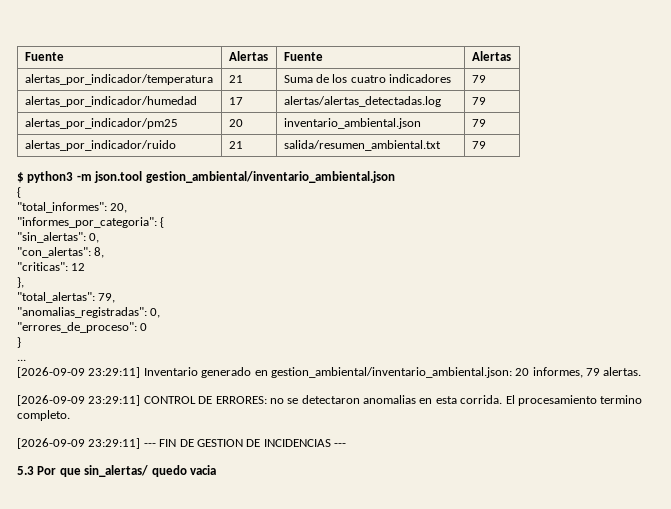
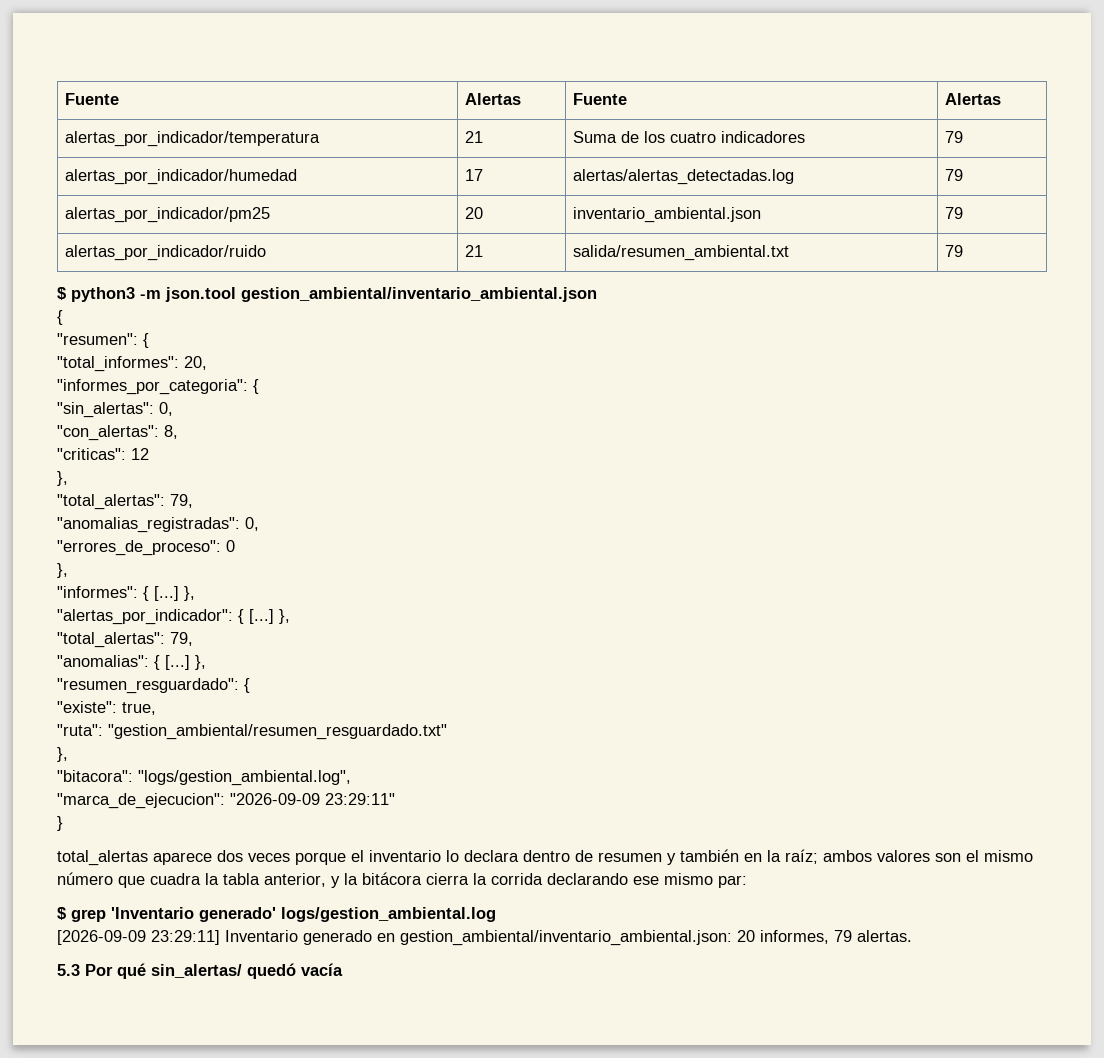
(21, 192) none -> [57,333,149,348] // "resumen": {
[17,337,21,348] [17,359,26,361] } // ... -> [57,563,68,578] [57,586,195,601] [57,609,290,625] [57,632,193,648] [57,655,206,670] [57,678,250,694] [57,701,156,715] [57,724,447,740] [57,747,68,762] [57,770,351,786] [57,793,395,809] [57,816,63,831] [57,849,1033,866] [57,872,747,888] [57,907,496,922] }, // "informes": { [...] }, // "alertas_por_indicador": { [...] }, // "total_alertas": 79, // "anomalias": { [...] }, // "resumen_resguardado": { // "existe": true, // "ruta": "gestion_ambiental/resumen_resguardado.txt" // }, // "bitacora": "logs/gestion_ambiental.log", // "marca_de_ejecucion": "2026-09-09 23:29:11" // } // total_alertas aparece dos veces porque el inventario lo declara dentro de resumen y también en la raíz; ambos valores son el mismo número que cuadra la tabla anterior, y la bitácora cierra la corrida declarando ese mismo par: // $ grep 'Inventario generado' logs/gestion_ambiental.log
[17,395,643,406] [17,410,70,421] [17,438,346,449] [17,465,216,477] [2026-09-09 23:29:11] CONTROL DE ERRORES: no se detectaron anomalias en esta corrida. El procesamiento termino completo. // [2026-09-09 23:29:11] --- FIN DE GESTION DE INCIDENCIAS --- // 5.3 Por que sin_alertas/ quedo vacia -> [57,963,343,979] 5.3 Por qué sin_alertas/ quedó vacía

